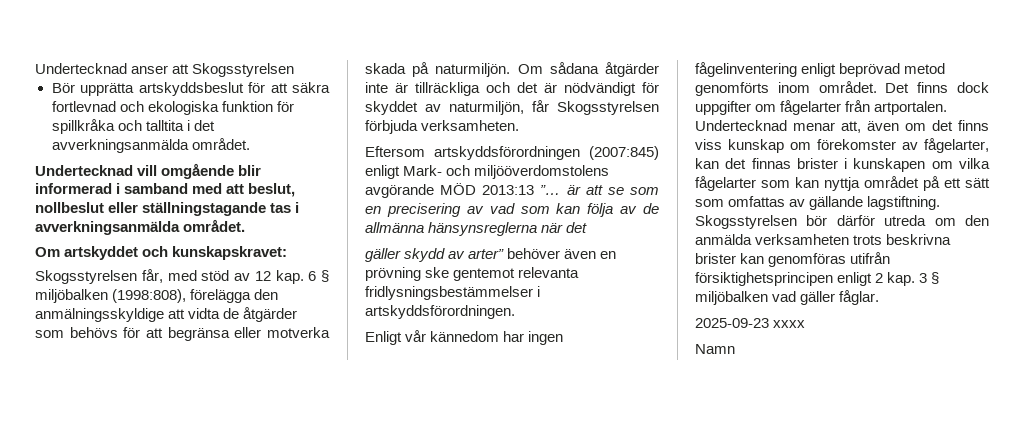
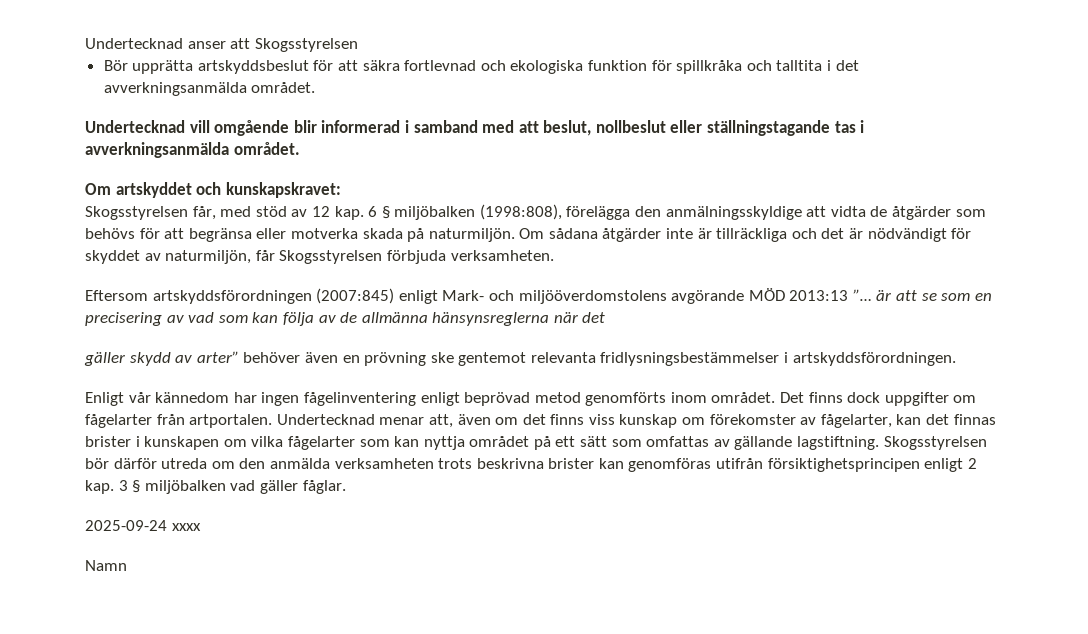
[695,318,769,328] 2025-09-23 -> [85,520,167,531] 2025-09-24

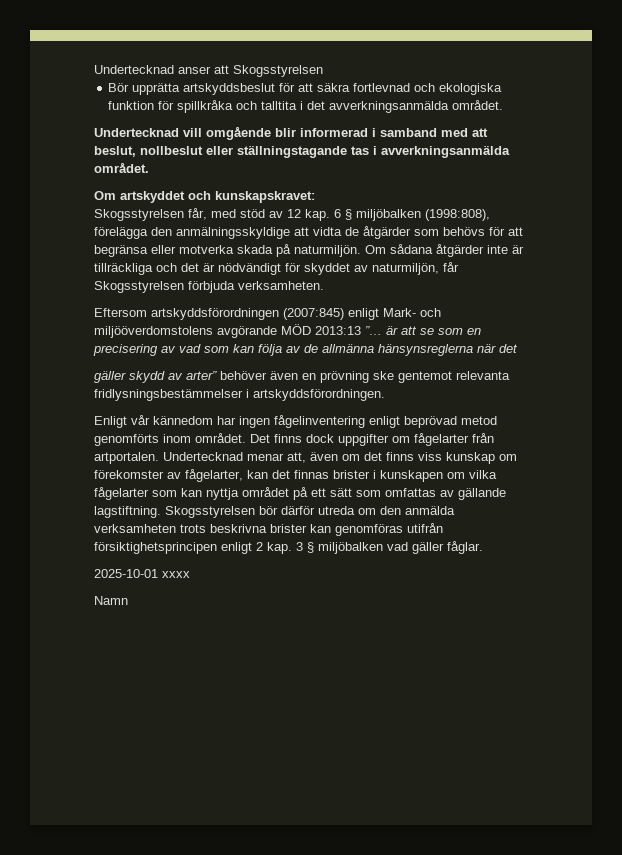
[85,520,167,531] 2025-09-24 -> [94,569,158,578] 2025-10-01

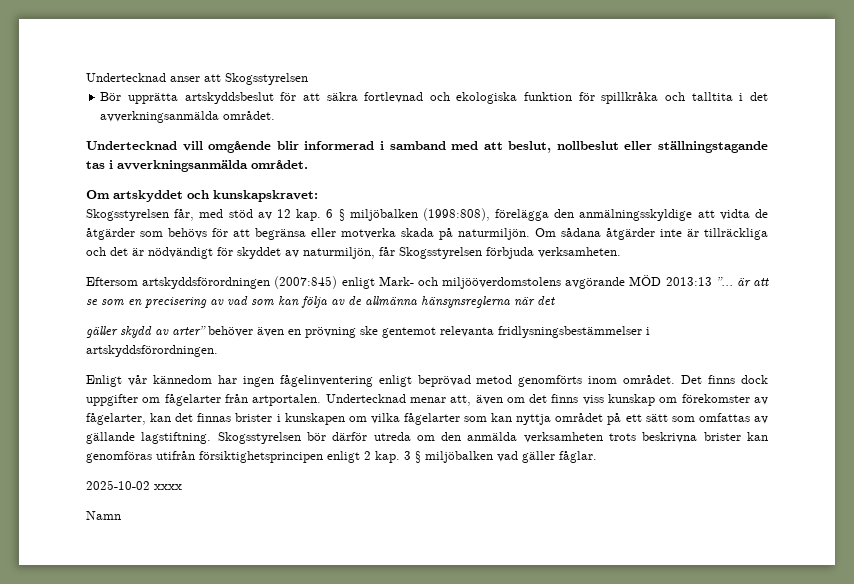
[94,569,158,578] 2025-10-01 -> [86,480,150,490] 2025-10-02

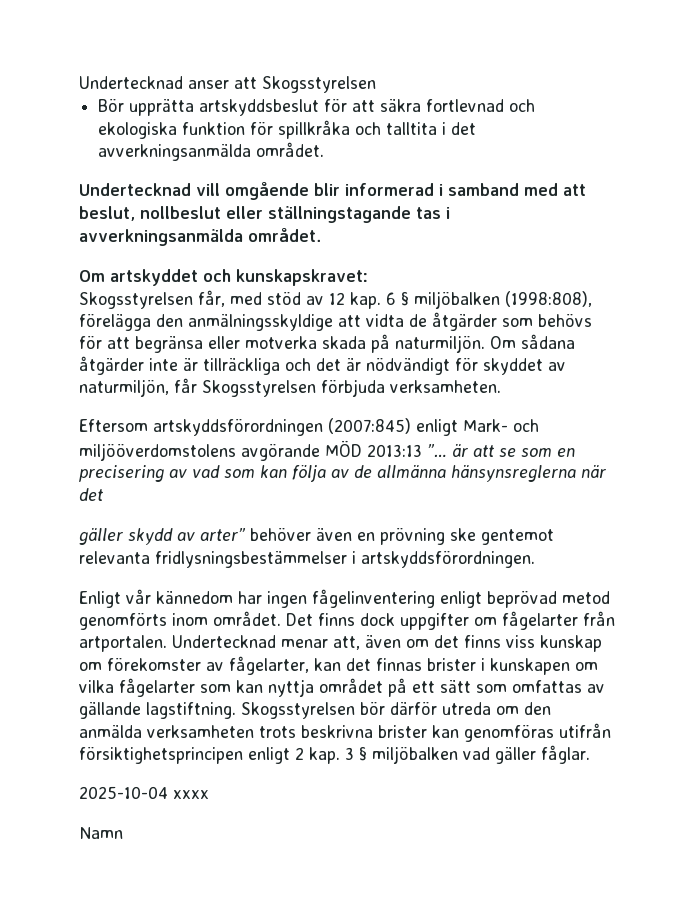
[86,480,150,490] 2025-10-02 -> [79,786,168,799] 2025-10-04

